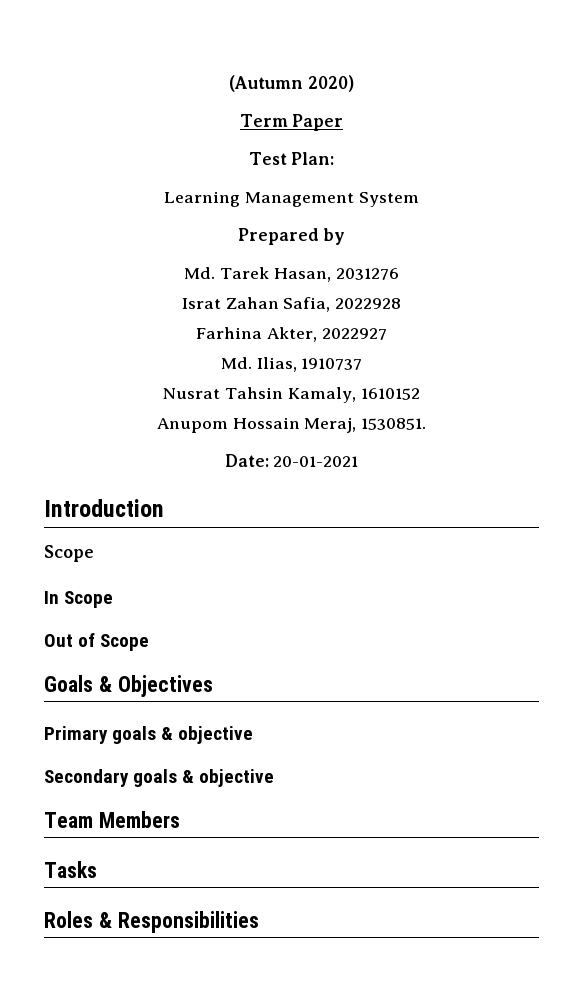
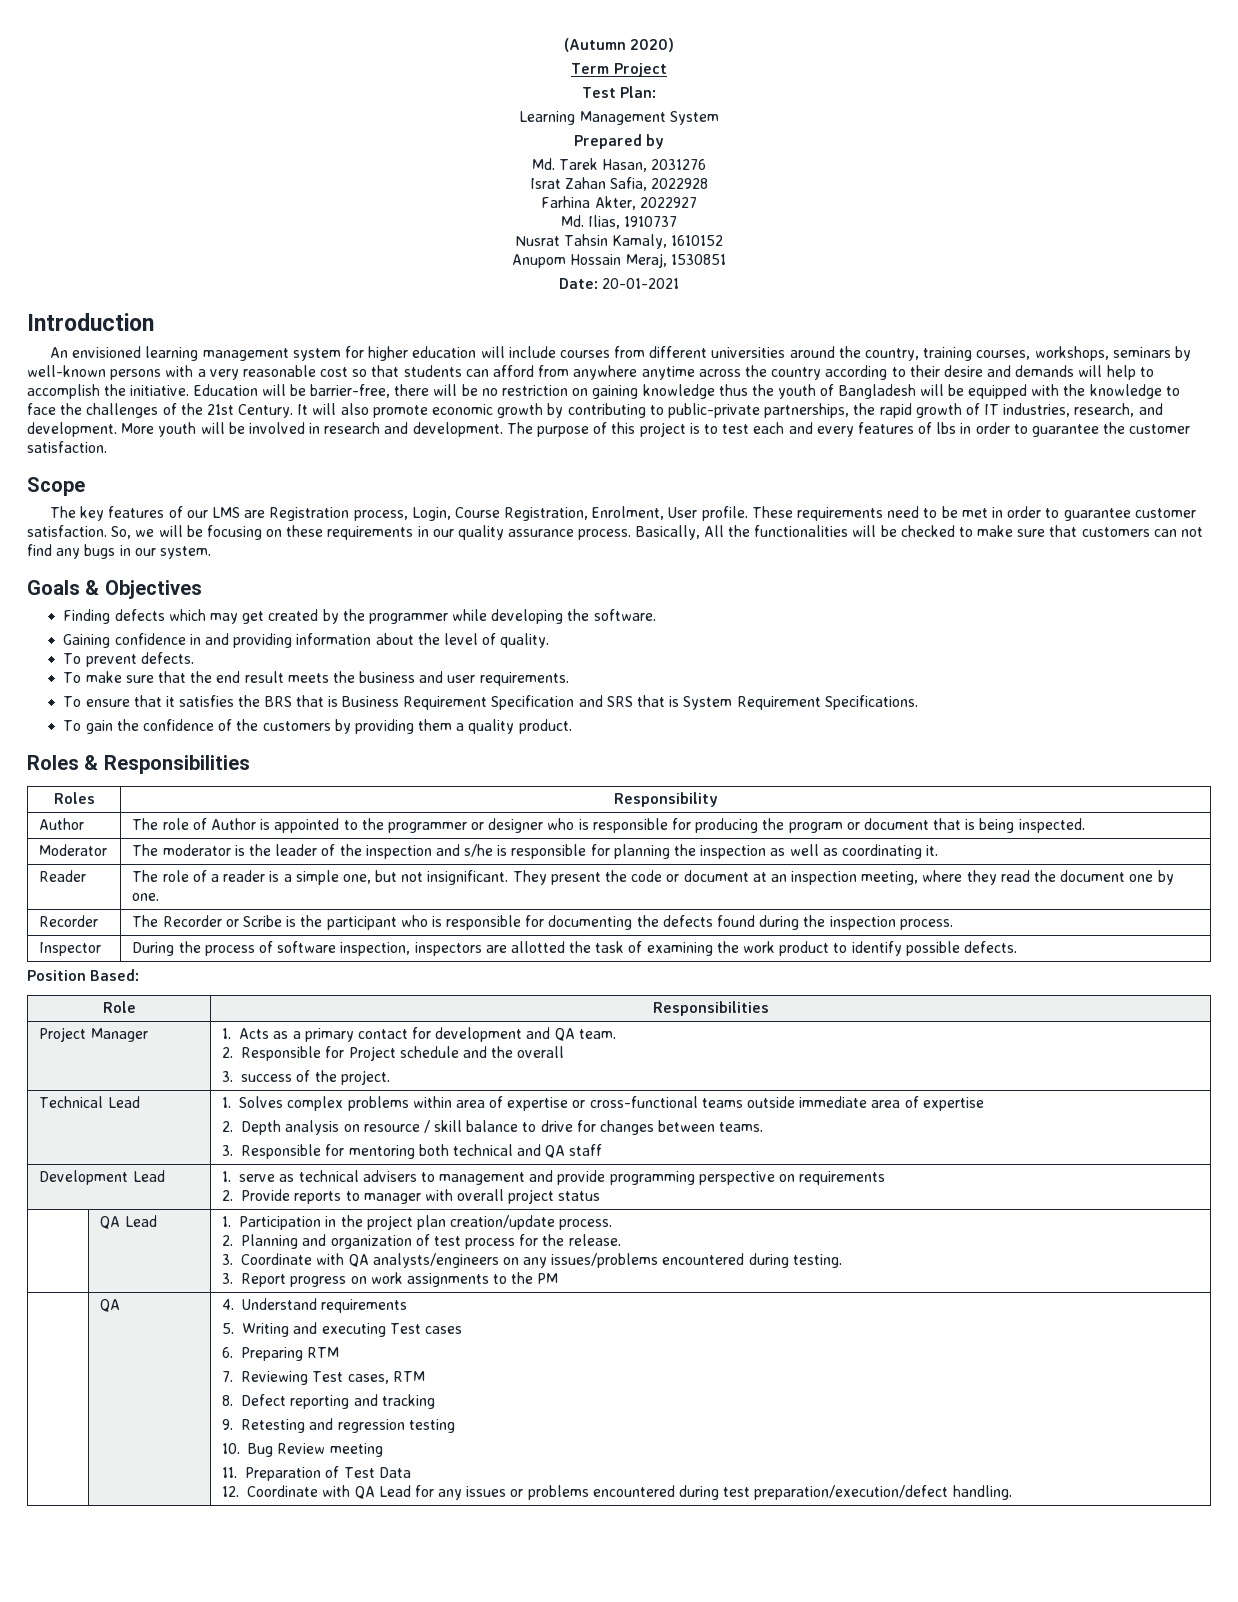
[292,114,344,131] Paper -> [613,63,667,77] Project
[361,418,427,430] 1530851. -> [670,254,726,265] 1530851
[44,545,94,562] [44,591,114,608] [44,633,150,651] [44,675,213,697] [44,726,254,744] [44,769,275,787] [44,811,180,828] [44,861,97,878] [44,911,259,933] Scope // In Scope // Out of Scope // Goals & Objectives // Primary goals & objective // Secondary goals & objective // Team Members // Tasks // Roles & Responsibilities -> [50,346,1191,361] [27,365,1154,380] [27,384,1180,399] [27,403,1163,418] [27,422,1191,437] [27,441,107,453] [27,477,85,496] [50,506,1196,521] [27,525,1203,540] [27,544,211,559] [27,580,202,599] [63,609,656,624] [63,633,550,648] [63,652,194,667] [63,671,569,686] [63,695,918,710] [63,719,572,734] [27,755,250,774] [53,792,95,804] [613,792,718,807] [39,818,85,830] [132,818,1085,833] [39,844,108,856] [132,844,939,859] [39,870,87,882] [132,870,1174,885] [132,893,160,901] [39,915,99,927] [132,915,953,930] [39,942,102,956] [132,941,1017,956] [27,969,140,981] [102,1001,136,1013] [652,1001,769,1016] [39,1027,148,1042] [222,1027,616,1042] [222,1046,565,1061] [222,1070,390,1085] [39,1096,140,1108] [222,1096,984,1111] [222,1120,764,1135] [222,1144,603,1159] [39,1170,165,1185] [222,1170,886,1185] [222,1189,601,1204] [100,1215,157,1229] [222,1215,613,1230] [222,1234,621,1249] [222,1253,842,1268] [222,1272,559,1287] [100,1299,121,1312] [222,1298,408,1313] [222,1322,462,1337] [222,1347,340,1361] [222,1371,425,1385] [222,1394,435,1409] [222,1418,455,1433] [222,1443,383,1457] [222,1466,411,1481] [222,1485,1012,1500] An envisioned learning management system for higher education will include courses from different universities around the country, training courses, workshops, seminars by well-known persons with a very reasonable cost so that students can afford from anywhere anytime across the country according to their desire and demands will help to accomplish the initiative. Education will be barrier-free, there will be no restriction on gaining knowledge thus the youth of Bangladesh will be equipped with the knowledge to face the challenges of the 21st Century. It will also promote economic growth by contributing to public-private partnerships, the rapid growth of IT industries, research, and development. More youth will be involved in research and development. The purpose of this project is to test each and every features of lbs in order to guarantee the customer satisfaction. // Scope // The key features of our LMS are Registration process, Login, Course Registration, Enrolment, User profile. These requirements need to be met in order to guarantee customer satisfaction. So, we will be focusing on these requirements in our quality assurance process. Basically, All the functionalities will be checked to make sure that customers can not find any bugs in our system. // Goals & Objectives // Finding defects which may get created by the programmer while developing the software. // Gaining confidence in and providing information about the level of quality. // To prevent defects. // To make sure that the end result meets the business and user requirements. // To ensure that it satisfies the BRS that is Business Requirement Specification and SRS that is System Requirement Specifications. // To gain the confidence of the customers by providing them a quality product. // Roles & Responsibilities // Roles | Responsibility // Author | The role of Author is appointed to the programmer or designer who is responsible for producing the program or document that is being inspected. // Moderator | The moderator is the leader of the inspection and s/he is responsible for planning the inspection as well as coordinating it. // Reader | The role of a reader is a simple one, but not insignificant. They present the code or document at an inspection meeting, where they read the document one by one. // Recorder | The Recorder or Scribe is the participant who is responsible for documenting the defects found during the inspection process. // Inspector | During the process of software inspection, inspectors are allotted the task of examining the work product to identify possible defects. // Position Based: // Role | Responsibilities // Project Manager | 1. Acts as a primary contact for development and QA team. // 2. Responsible for Project schedule and the overall // 3. success of the project. // Technical Lead | 1. Solves complex problems within area of expertise or cross-functional teams outside immediate area of expertise // 2. Depth analysis on resource / skill balance to drive for changes between teams. // 3. Responsible for mentoring both technical and QA staff // Development Lead | 1. serve as technical advisers to management and provide programming perspective on requirements // 2. Provide reports to manager with overall project status // | QA Lead | 1. Participation in the project plan creation/update process. // 2. Planning and organization of test process for the release. // 3. Coordinate with QA analysts/engineers on any issues/problems encountered during testing. // 3. Report progress on work assignments to the PM // | QA | 4. Understand requirements // 5. Writing and executing Test cases // 6. Preparing RTM // 7. Reviewing Test cases, RTM // 8. Defect reporting and tracking // 9. Retesting and regression testing // 10. Bug Review meeting // 11. Preparation of Test Data // 12. Coordinate with QA Lead for any issues or problems encountered during test preparation/execution/defect handling.

